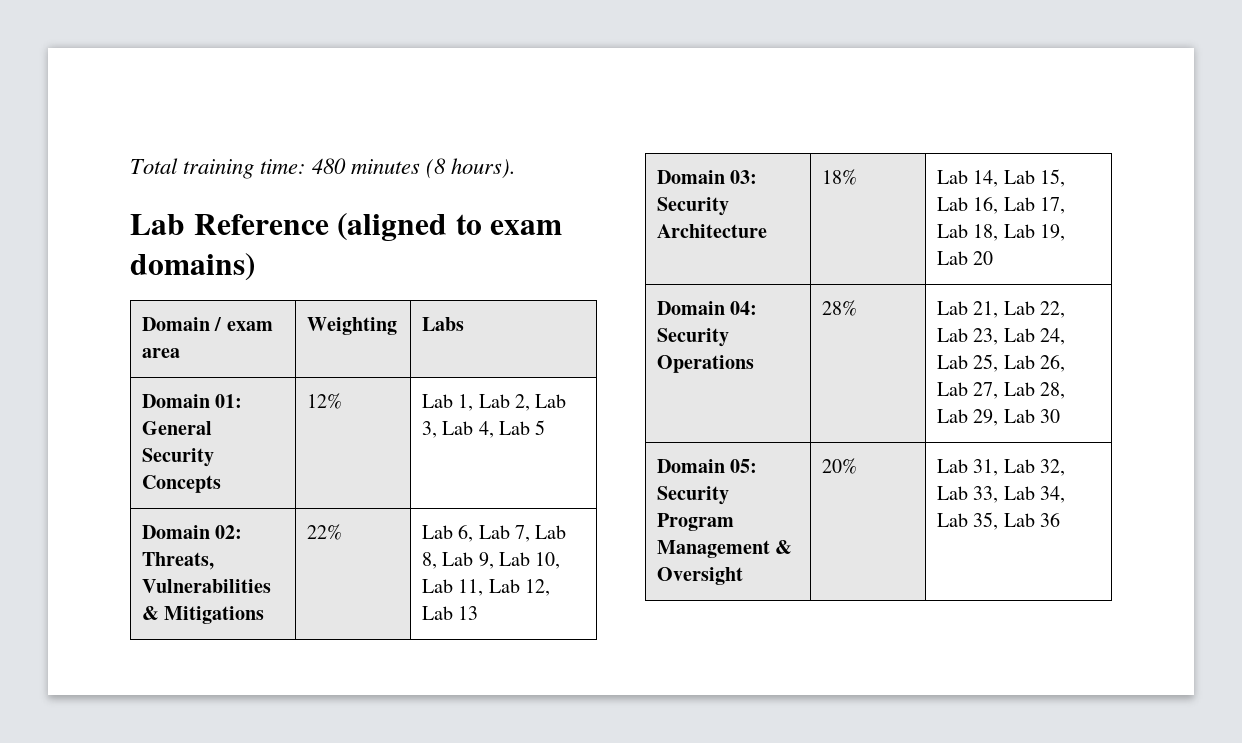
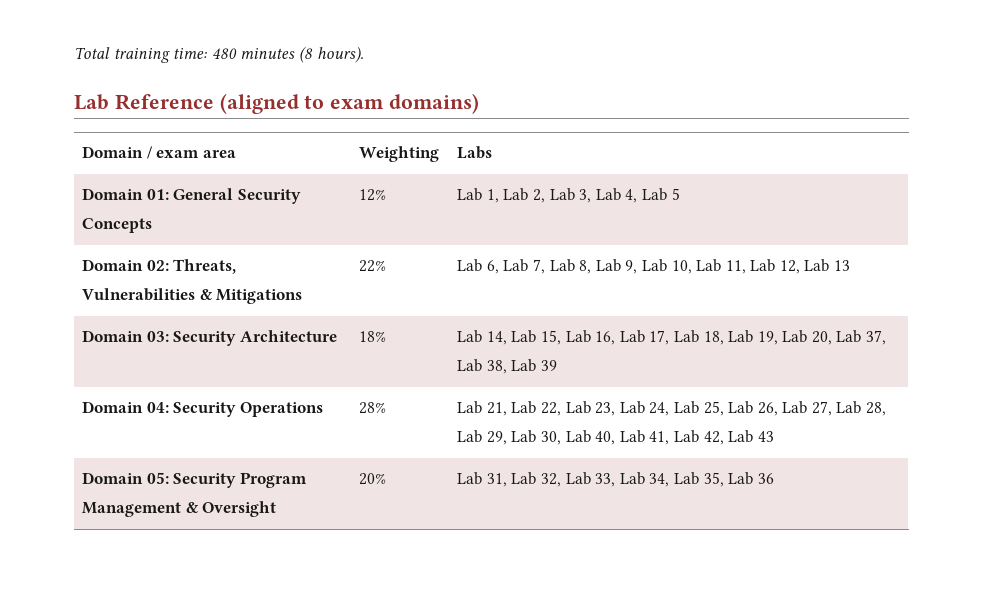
[973,251,994,265] 20 -> [811,330,887,345] [457,359,558,374] 20, Lab 37, Lab 38, Lab 39
[1040,409,1061,423] 30 -> [541,430,774,445] 30, Lab 40, Lab 41, Lab 42, Lab 43

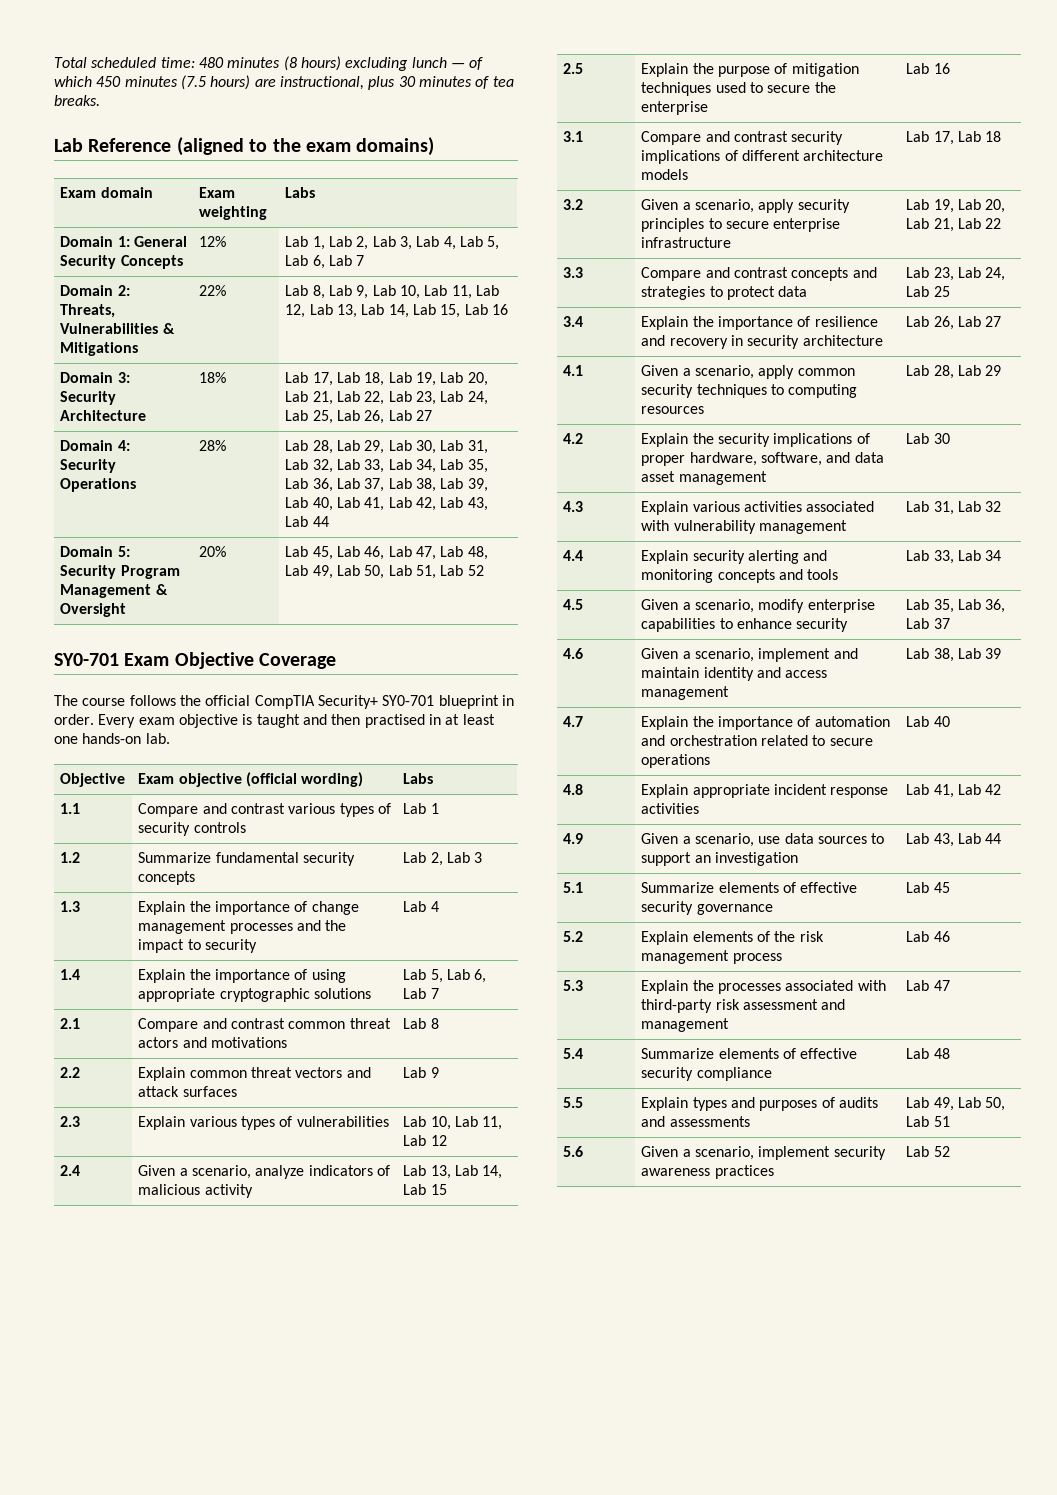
[113,48,170,63] training -> [91,57,157,68] scheduled
[316,46,364,63] hours). -> [300,56,484,71] [54,75,514,90] [54,95,100,106] hours) excluding lunch — of which 450 minutes (7.5 hours) are instructional, plus 30 minutes of tea breaks.
(325, 102) none -> [272,138,301,152] the
[82,146,237,159] [359,146,440,162] Domain / exam area | Weighting -> [60,187,153,198] [199,187,236,198] [199,206,268,220] Exam domain | Exam weighting
[146,189,169,200] 01: -> [117,236,130,247] 1:
[671,188,680,200] [82,259,169,271] 5 // Domain 02: -> [487,236,500,250] [285,255,365,269] [60,285,130,296] 5, Lab 6, Lab 7 // Domain 2:
[486,259,575,274] 6, Lab 7, Lab -> (309, 290) none
[834,260,851,271] [82,330,169,342] 13 // Domain 03: -> [337,304,509,318] [60,372,130,383] 13, Lab 14, Lab 15, Lab 16 // Domain 3:
[486,330,645,345] 14, Lab 15, Lab 16, Lab -> (309, 377) none
[866,330,887,345] [457,359,558,374] [82,401,324,417] [359,402,387,414] [457,401,483,414] 37, Lab 38, Lab 39 // Domain 04: Security Operations | 28% | Lab -> (309, 396) none
[811,401,832,416] 27, -> [416,410,433,421] [60,440,130,451] [60,459,117,473] [60,478,137,492] [199,440,227,451] 27 // Domain 4: Security Operations | 28% |
[595,430,774,445] [82,472,308,488] [82,501,277,517] [359,473,387,485] [457,472,483,485] 40, Lab 41, Lab 42, Lab 43 // Domain 05: Security Program Management & Oversight | 20% | Lab -> (464, 445) none
[757,473,774,484] 36 -> [312,478,488,492] [285,497,488,511] [285,516,329,527] [60,546,130,557] [60,565,180,579] [60,584,168,598] [60,603,127,617] [199,546,227,557] [285,546,488,560] [285,565,484,579] [54,652,337,669] [54,695,514,709] [54,714,495,728] [54,733,170,744] [60,773,126,787] [138,772,364,787] [403,773,434,784] [60,803,81,814] [138,803,392,817] [138,822,246,836] [403,803,439,814] [60,852,81,863] [138,852,356,866] [138,871,196,885] [403,852,483,866] [60,901,81,912] [138,901,359,915] [138,920,347,934] [138,939,258,953] [403,901,439,912] [60,969,81,980] [138,969,346,983] [138,988,372,1002] [403,969,487,983] [403,988,439,999] [60,1018,81,1029] [138,1018,391,1032] [138,1037,288,1048] [403,1018,439,1029] [60,1067,81,1078] [138,1067,371,1081] [138,1086,237,1097] [403,1067,439,1078] [60,1116,81,1127] [138,1116,389,1130] [403,1116,503,1130] [403,1135,447,1146] [60,1165,81,1176] [138,1165,391,1179] [138,1184,253,1198] [403,1165,503,1179] [403,1184,447,1195] [563,63,584,74] [641,63,859,77] [641,82,836,96] [641,101,709,115] [906,63,950,74] [563,131,584,142] [641,131,844,145] [641,150,884,164] [641,169,689,180] [906,131,1002,145] [563,199,584,210] [641,199,850,213] [641,218,841,232] [641,237,732,248] [906,199,1006,213] [906,218,1002,232] [563,267,584,278] [641,267,877,281] [641,286,808,300] [906,267,1006,281] [906,286,950,297] [563,316,584,327] [641,316,878,330] [641,335,883,349] [906,316,1002,330] [563,365,584,376] [641,365,855,379] [641,384,858,398] [641,406,705,414] [906,365,1002,379] [563,433,584,444] [641,433,870,447] [641,452,884,466] [641,471,767,485] [906,433,950,444] [563,501,584,512] [641,501,875,515] [641,520,848,534] [906,501,1002,515] [563,550,584,561] [641,550,828,564] [641,569,839,583] [906,550,1002,564] [563,599,584,610] [641,599,875,613] [641,618,849,632] [906,599,1006,613] [906,618,950,629] [563,648,584,659] [641,648,858,662] [641,667,828,681] [641,686,730,700] [906,648,1002,662] [563,716,584,727] [641,716,890,730] [641,735,873,746] [641,754,711,768] [906,716,950,727] [563,784,584,795] [641,784,889,798] [641,803,700,814] [906,784,1002,798] [563,833,584,844] [641,833,885,847] [641,852,799,866] [906,833,1002,847] [563,882,584,893] [641,882,858,893] [641,901,773,915] [906,882,950,893] [563,931,584,942] [641,931,824,945] [641,950,782,964] [906,931,950,942] [563,980,584,991] [641,980,886,994] [641,999,846,1013] [641,1018,730,1032] [906,980,950,991] [563,1048,584,1059] [641,1048,858,1059] [641,1067,772,1081] [906,1048,950,1059] [563,1097,584,1108] [641,1097,879,1111] [641,1116,750,1127] [906,1097,1006,1111] [906,1116,950,1127] [563,1146,584,1157] [641,1146,886,1160] [641,1165,774,1179] [906,1146,950,1157] 36, Lab 37, Lab 38, Lab 39, Lab 40, Lab 41, Lab 42, Lab 43, Lab 44 // Domain 5: Security Program Management & Oversight | 20% | Lab 45, Lab 46, Lab 47, Lab 48, Lab 49, Lab 50, Lab 51, Lab 52 // SY0-701 Exam Objective Coverage // The course follows the official CompTIA Security+ SY0-701 blueprint in order. Every exam objective is taught and then practised in at least one hands-on lab. // Objective | Exam objective (official wording) | Labs // 1.1 | Compare and contrast various types of security controls | Lab 1 // 1.2 | Summarize fundamental security concepts | Lab 2, Lab 3 // 1.3 | Explain the importance of change management processes and the impact to security | Lab 4 // 1.4 | Explain the importance of using appropriate cryptographic solutions | Lab 5, Lab 6, Lab 7 // 2.1 | Compare and contrast common threat actors and motivations | Lab 8 // 2.2 | Explain common threat vectors and attack surfaces | Lab 9 // 2.3 | Explain various types of vulnerabilities | Lab 10, Lab 11, Lab 12 // 2.4 | Given a scenario, analyze indicators of malicious activity | Lab 13, Lab 14, Lab 15 // 2.5 | Explain the purpose of mitigation techniques used to secure the enterprise | Lab 16 // 3.1 | Compare and contrast security implications of different architecture models | Lab 17, Lab 18 // 3.2 | Given a scenario, apply security principles to secure enterprise infrastructure | Lab 19, Lab 20, Lab 21, Lab 22 // 3.3 | Compare and contrast concepts and strategies to protect data | Lab 23, Lab 24, Lab 25 // 3.4 | Explain the importance of resilience and recovery in security architecture | Lab 26, Lab 27 // 4.1 | Given a scenario, apply common security techniques to computing resources | Lab 28, Lab 29 // 4.2 | Explain the security implications of proper hardware, software, and data asset management | Lab 30 // 4.3 | Explain various activities associated with vulnerability management | Lab 31, Lab 32 // 4.4 | Explain security alerting and monitoring concepts and tools | Lab 33, Lab 34 // 4.5 | Given a scenario, modify enterprise capabilities to enhance security | Lab 35, Lab 36, Lab 37 // 4.6 | Given a scenario, implement and maintain identity and access management | Lab 38, Lab 39 // 4.7 | Explain the importance of automation and orchestration related to secure operations | Lab 40 // 4.8 | Explain appropriate incident response activities | Lab 41, Lab 42 // 4.9 | Given a scenario, use data sources to support an investigation | Lab 43, Lab 44 // 5.1 | Summarize elements of effective security governance | Lab 45 // 5.2 | Explain elements of the risk management process | Lab 46 // 5.3 | Explain the processes associated with third-party risk assessment and management | Lab 47 // 5.4 | Summarize elements of effective security compliance | Lab 48 // 5.5 | Explain types and purposes of audits and assessments | Lab 49, Lab 50, Lab 51 // 5.6 | Given a scenario, implement security awareness practices | Lab 52

